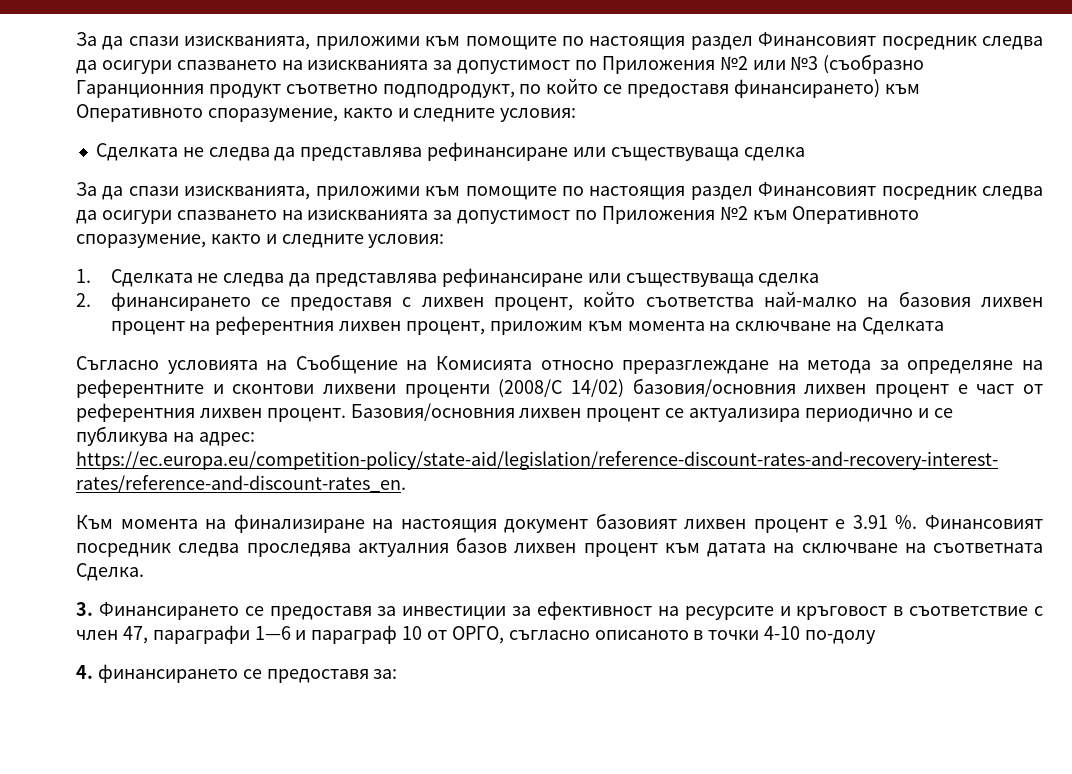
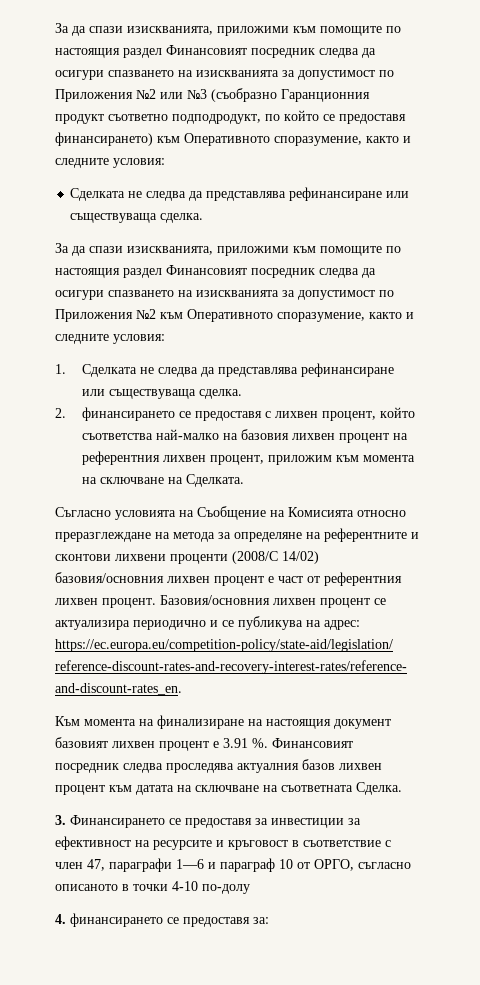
[743,147,805,161] сделка -> [160,213,204,223] сделка.
[758,273,820,287] сделка -> [198,389,242,399] сделка.
[861,317,944,335] Сделката -> [185,474,244,487] Сделката.

